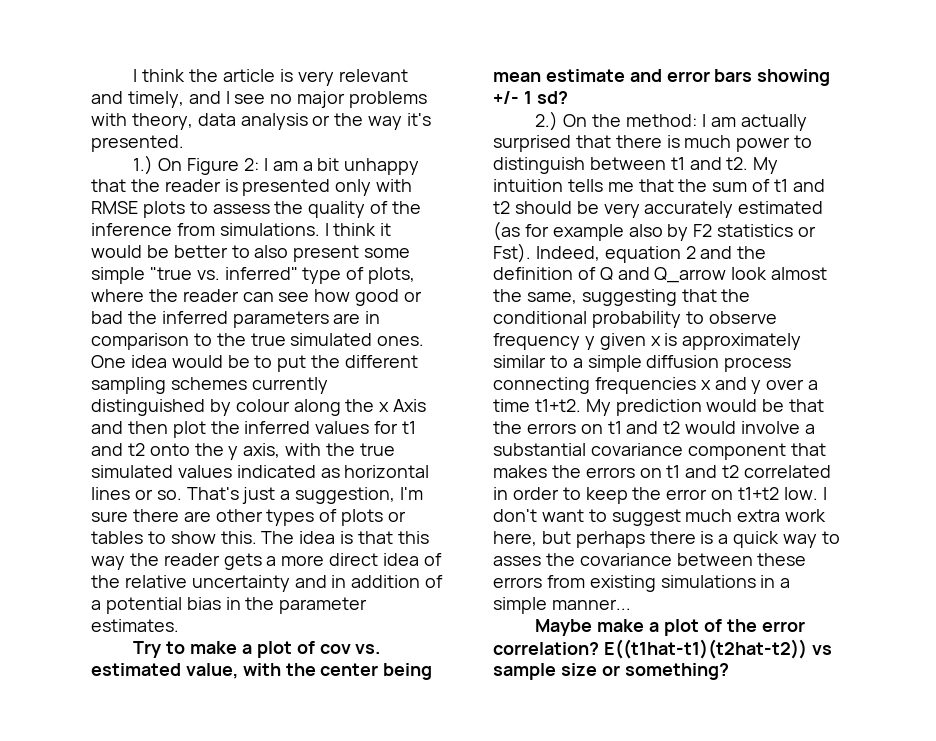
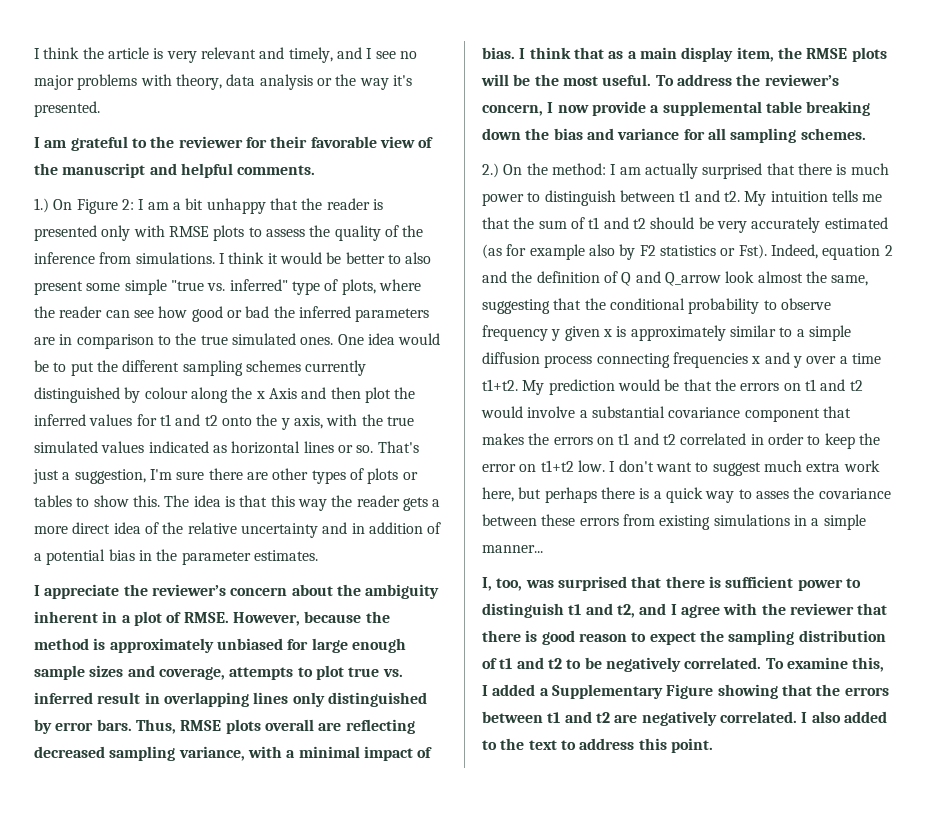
(184, 143) none -> [34,136,434,151] [34,163,316,178] // I am grateful to the reviewer for their favorable view of the manuscript and helpful comments.
[133,641,381,658] [91,663,433,680] [493,69,831,86] [493,91,568,104] Try to make a plot of cov vs. estimated value, with the center being mean estimate and error bars showing +/- 1 sd? -> [34,584,440,599] [34,611,390,626] [34,638,406,653] [34,665,403,680] [34,692,427,707] [34,719,415,734] [34,746,433,761] [482,47,887,62] [481,74,839,86] [482,101,871,116] [482,128,866,143] I appreciate the reviewer’s concern about the ambiguity inherent in a plot of RMSE. However, because the method is approximately unbiased for large enough sample sizes and coverage, attempts to plot true vs. inferred result in overlapping lines only distinguished by error bars. Thus, RMSE plots overall are reflecting decreased sampling variance, with a minimal impact of bias. I think that as a main display item, the RMSE plots will be the most useful. To address the reviewer’s concern, I now provide a supplemental table breaking down the bias and variance for all sampling schemes.
[535,619,805,636] [493,639,832,659] [493,663,729,680] Maybe make a plot of the error correlation? E((t1hat-t1)(t2hat-t2)) vs sample size or something? -> [482,576,861,591] [482,603,888,618] [482,630,886,645] [482,657,885,672] [482,684,889,699] [482,711,887,726] [482,738,713,753] I, too, was surprised that there is sufficient power to distinguish t1 and t2, and I agree with the reviewer that there is good reason to expect the sampling distribution of t1 and t2 to be negatively correlated. To examine this, I added a Supplementary Figure showing that the errors between t1 and t2 are negatively correlated. I also added to the text to address this point.

